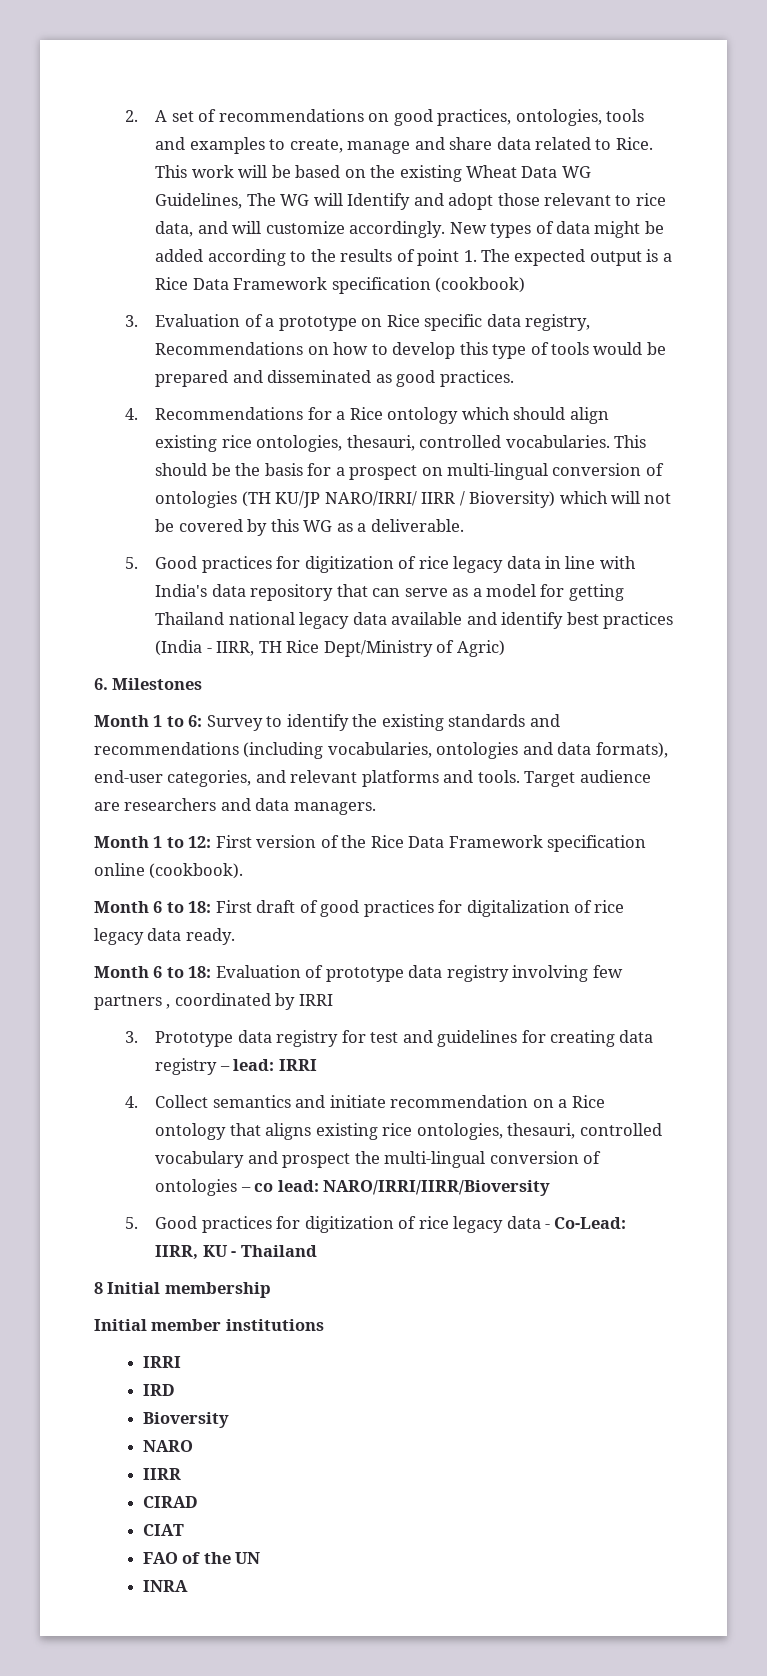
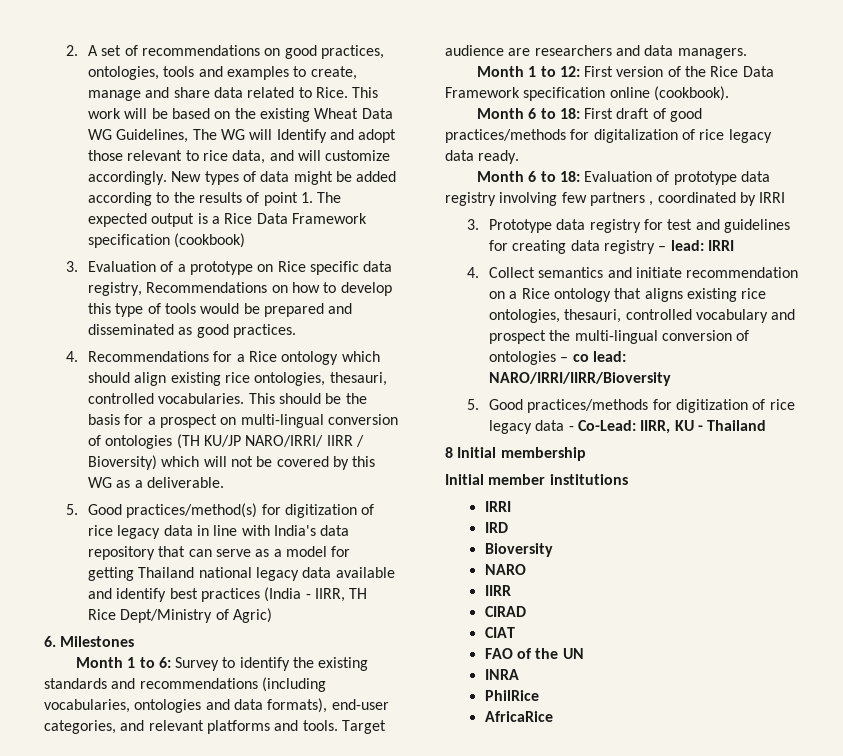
[201,556,272,573] practices -> [126,503,258,518] practices/method(s)
[363,900,434,917] practices -> [445,129,566,143] practices/methods
[201,1216,272,1233] practices -> [527,399,649,413] practices/methods
(188, 1586) none -> [484,690,539,701] [484,711,553,722] // PhilRice // AfricaRice

